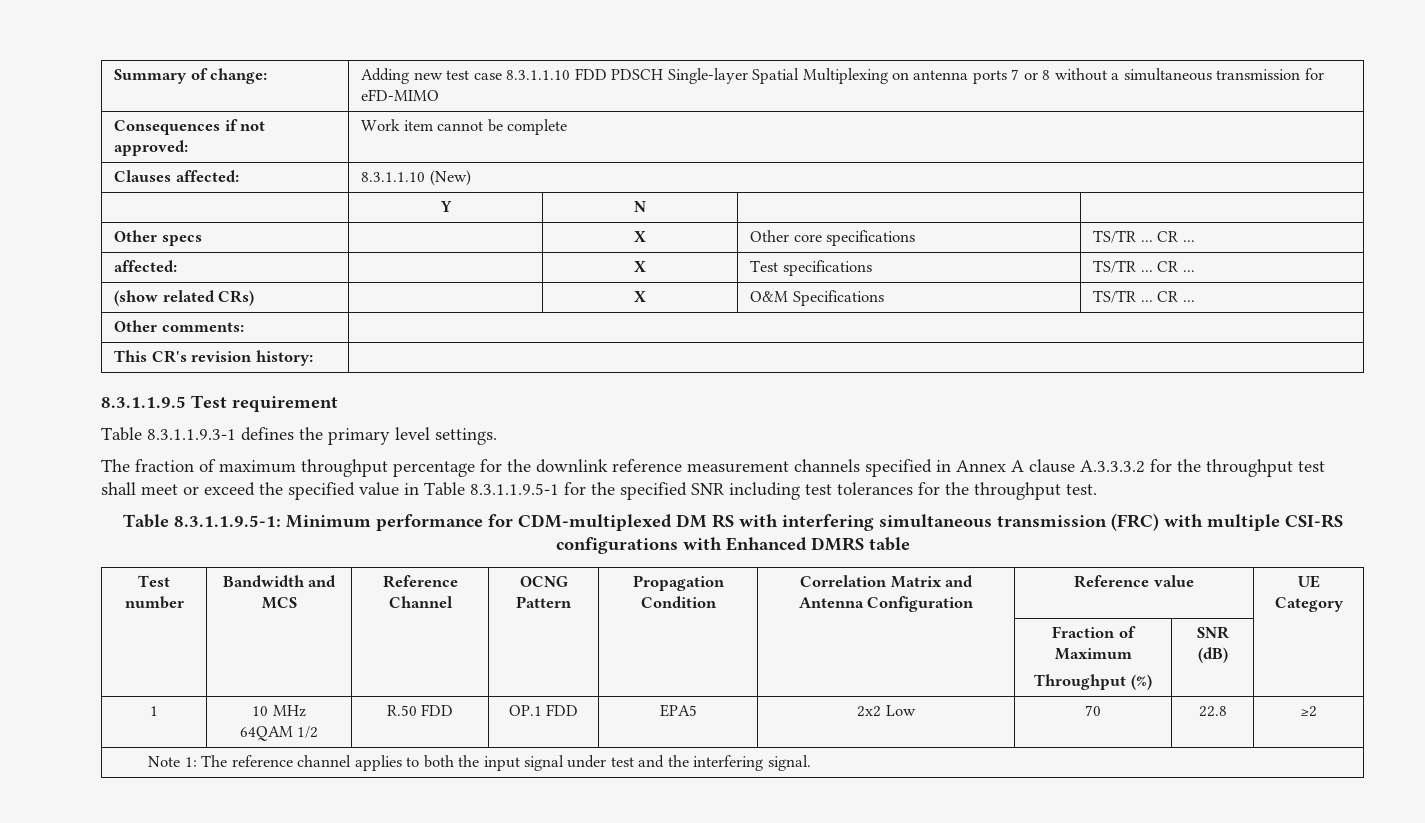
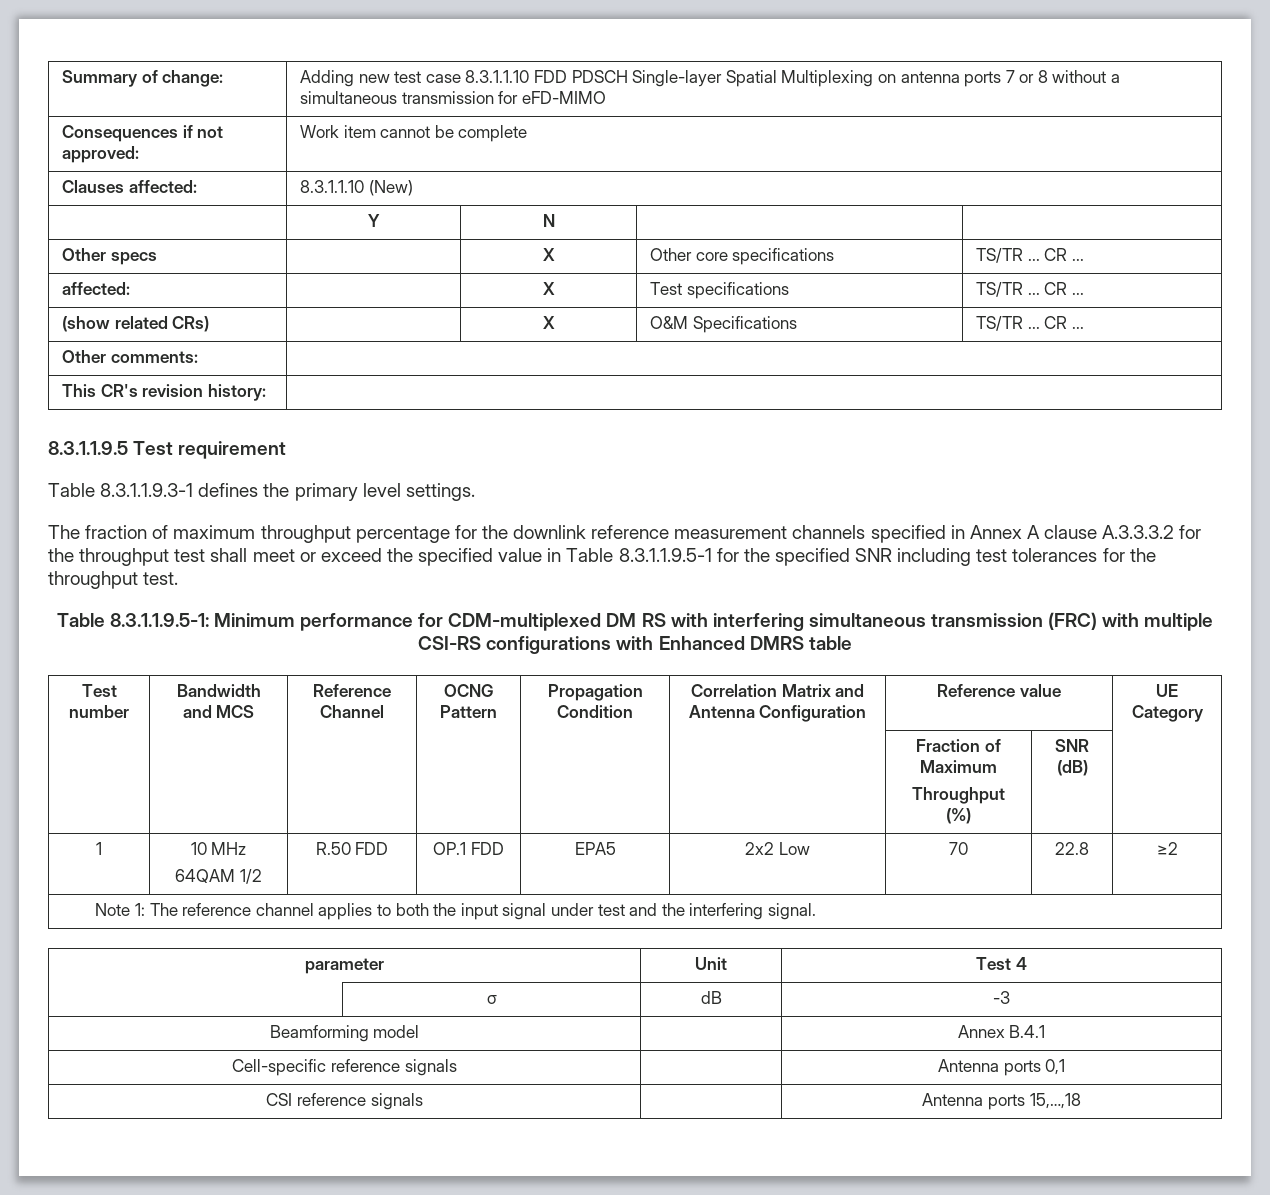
(811, 763) none -> [305,958,384,974] [695,957,727,970] [976,957,1027,970] [486,995,497,1004] [700,991,722,1004] [993,991,1010,1004] [269,1025,420,1042] [957,1025,1046,1038] [232,1059,457,1076] [937,1059,1066,1076] [266,1093,423,1110] [922,1093,1081,1110] // parameter | Unit | Test 4 // | σ | dB | -3 // Beamforming model | | Annex B.4.1 // Cell-specific reference signals | | Antenna ports 0,1 // CSI reference signals | | Antenna ports 15,…,18

